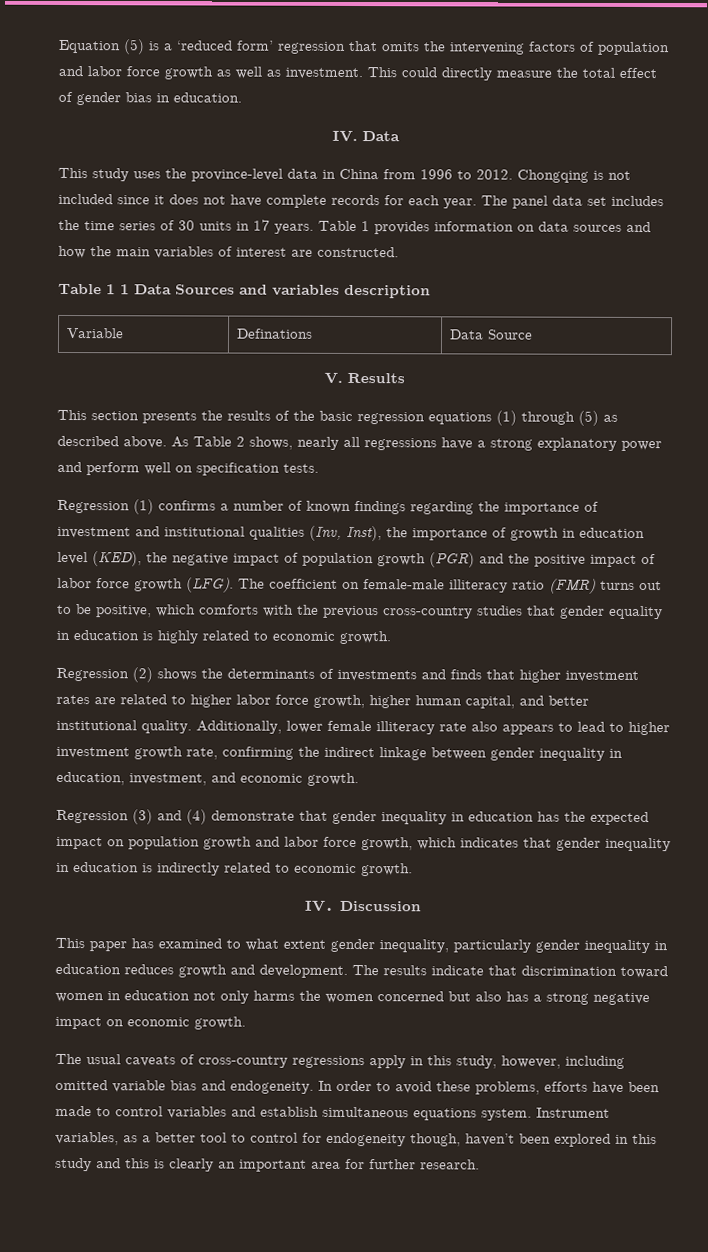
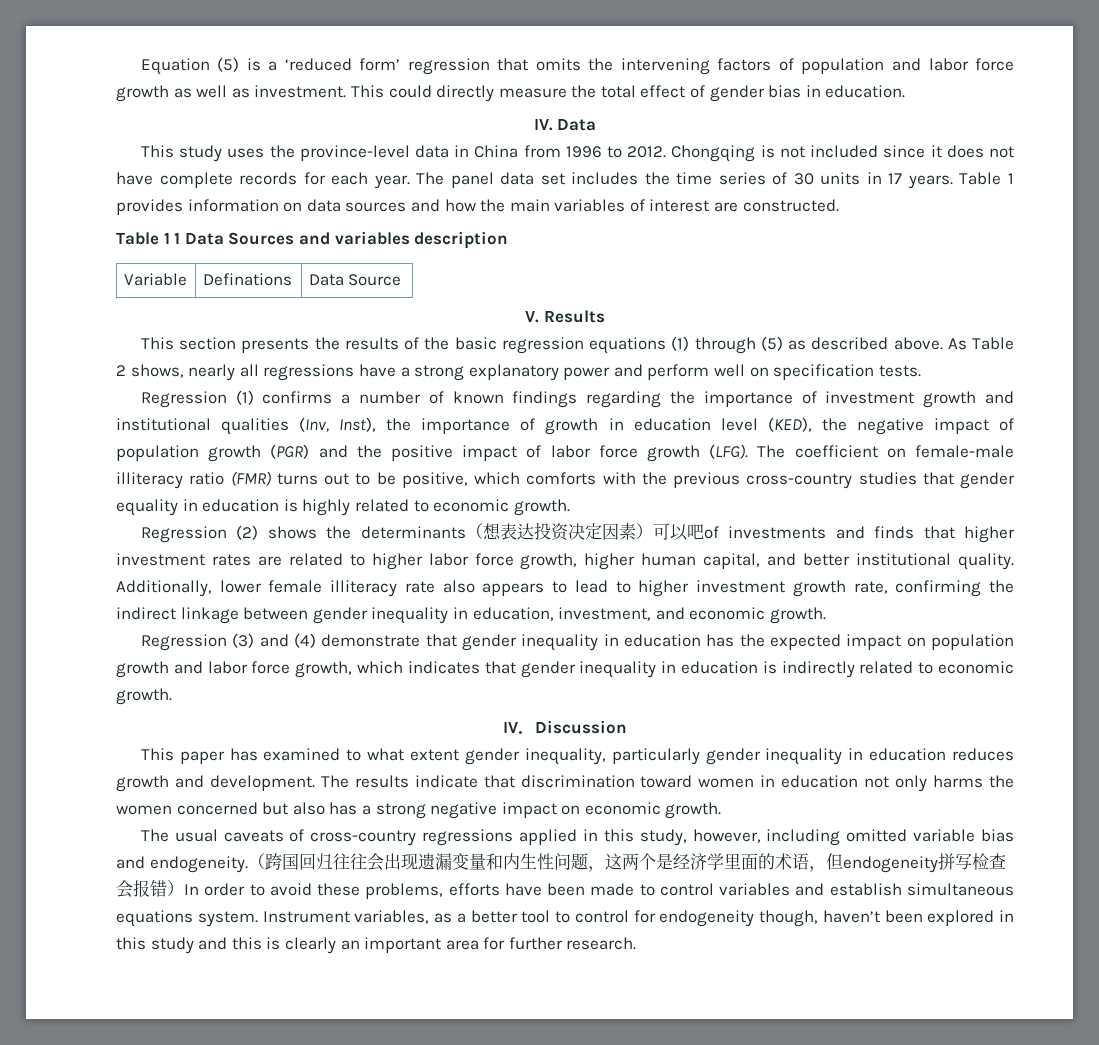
(131, 532) none -> [923,391,977,408] growth
(315, 673) none -> [465,522,704,541] （想表达投资决定因素）可以吧
[369,1055,406,1069] apply -> [519,829,578,845] applied
(314, 1087) none -> [247,853,1006,873] [116,880,184,898] （跨国回归往往会出现遗漏变量和内生性问题，这两个是经济学里面的术语，但endogeneity拼写检查会报错）

